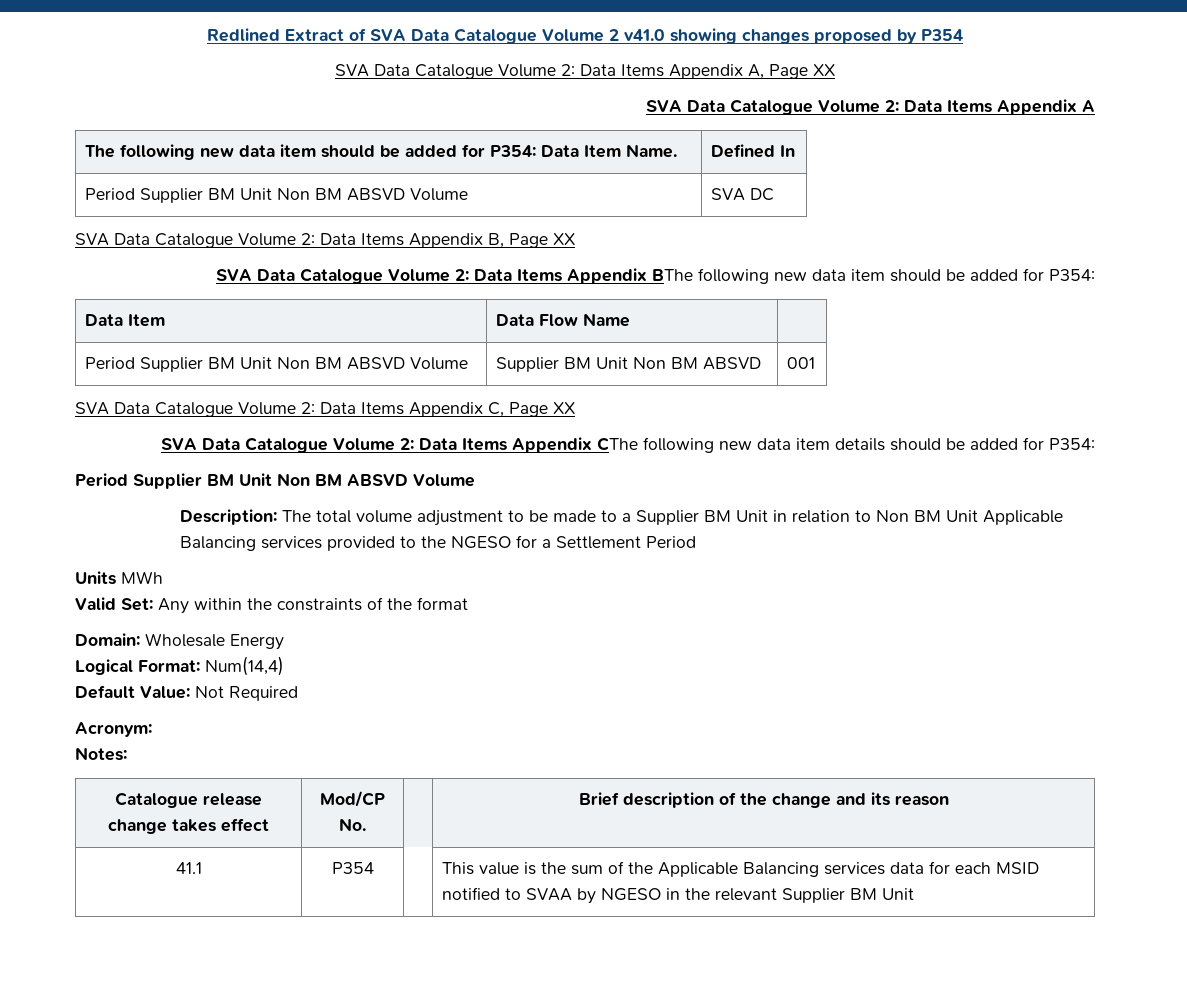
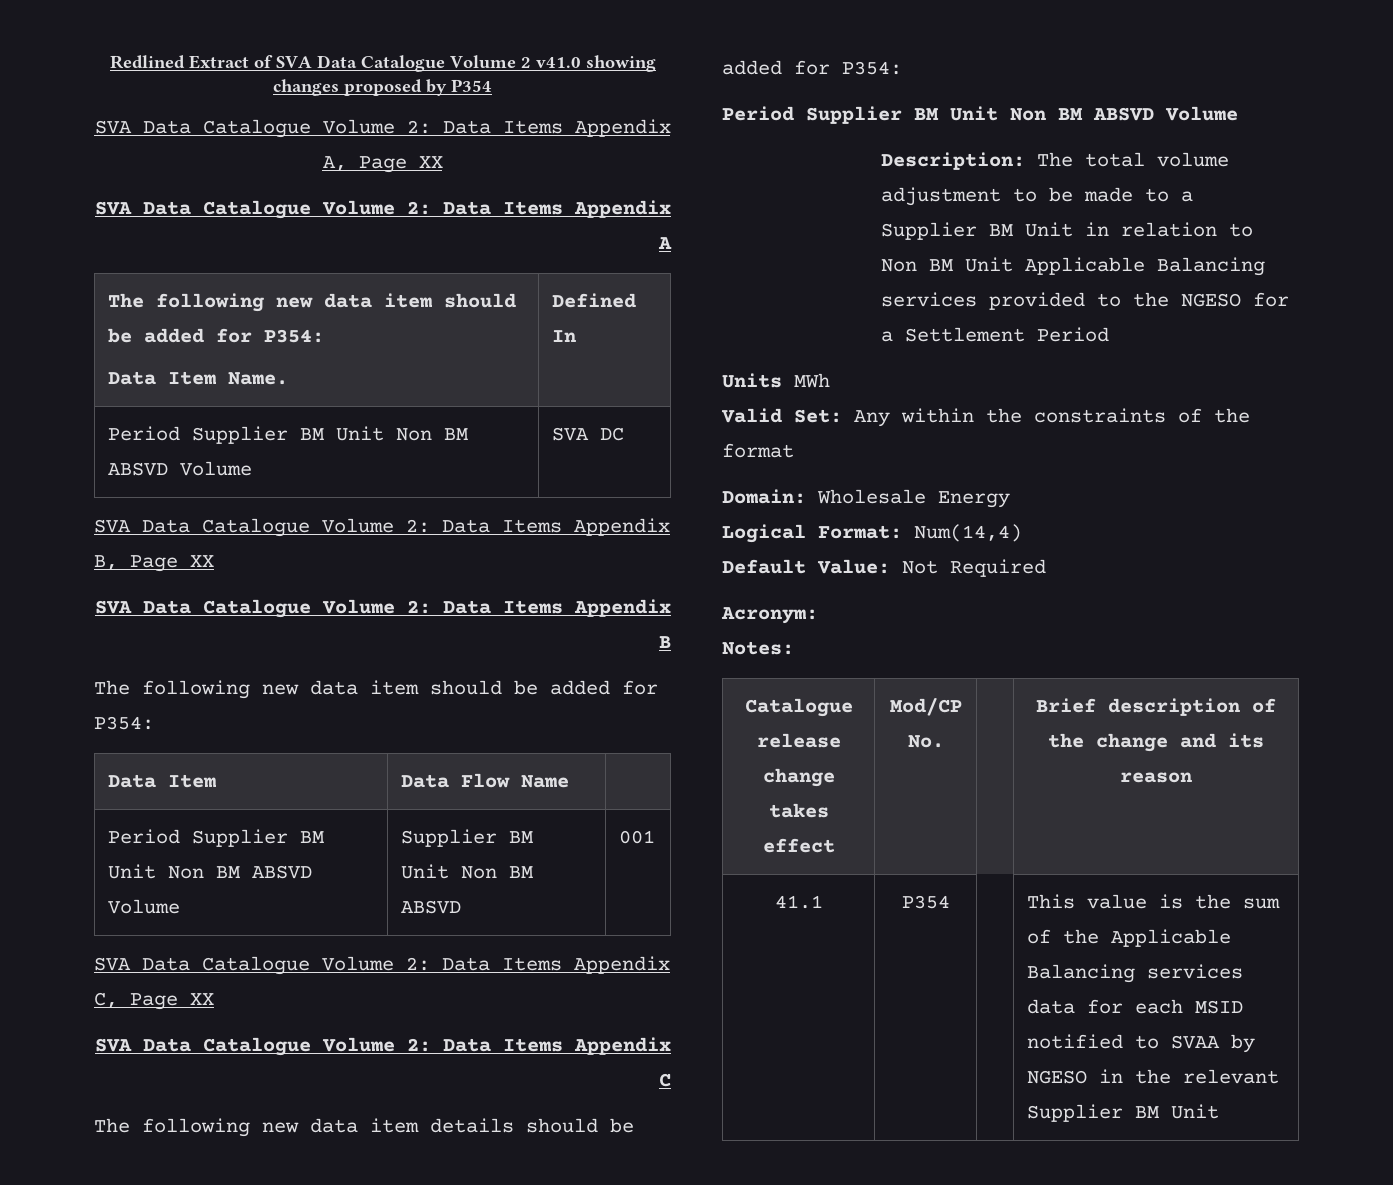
(536, 151) none -> (324, 336) //
[652,269,693,281] BThe -> [659,636,671,648] [94,680,130,695] B // The
[597,437,638,451] CThe -> [659,1073,671,1087] [94,1118,130,1133] C // The

